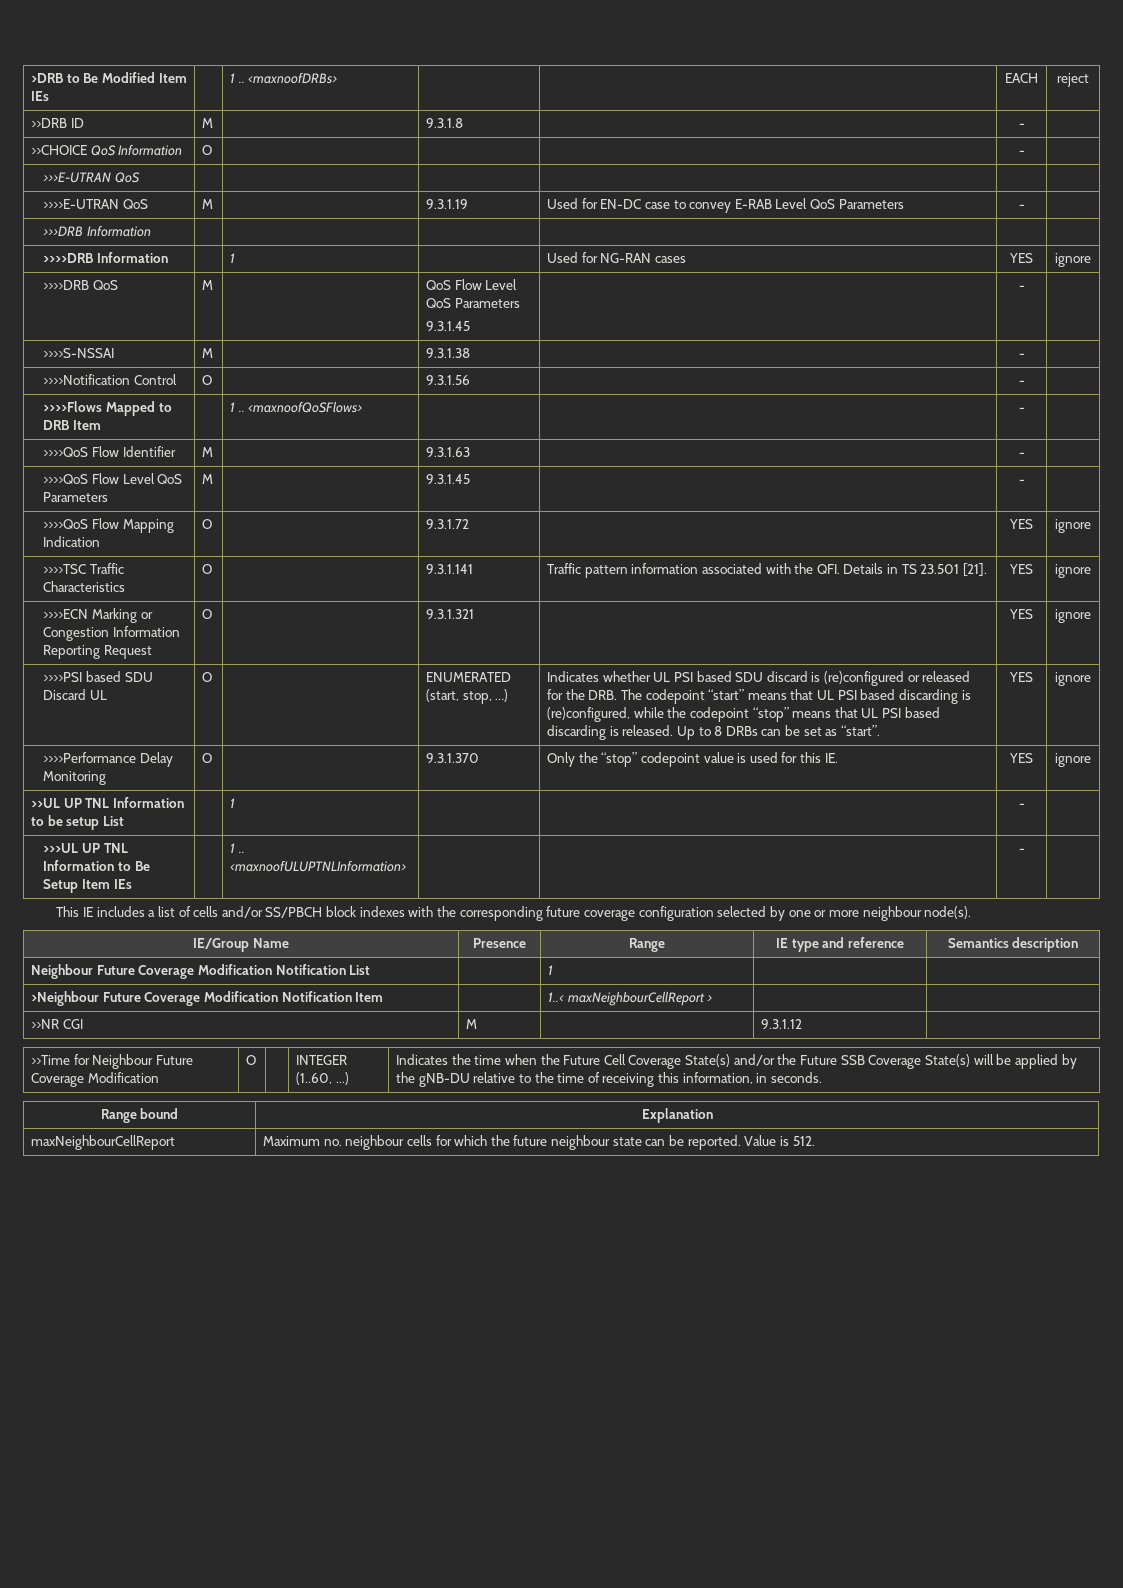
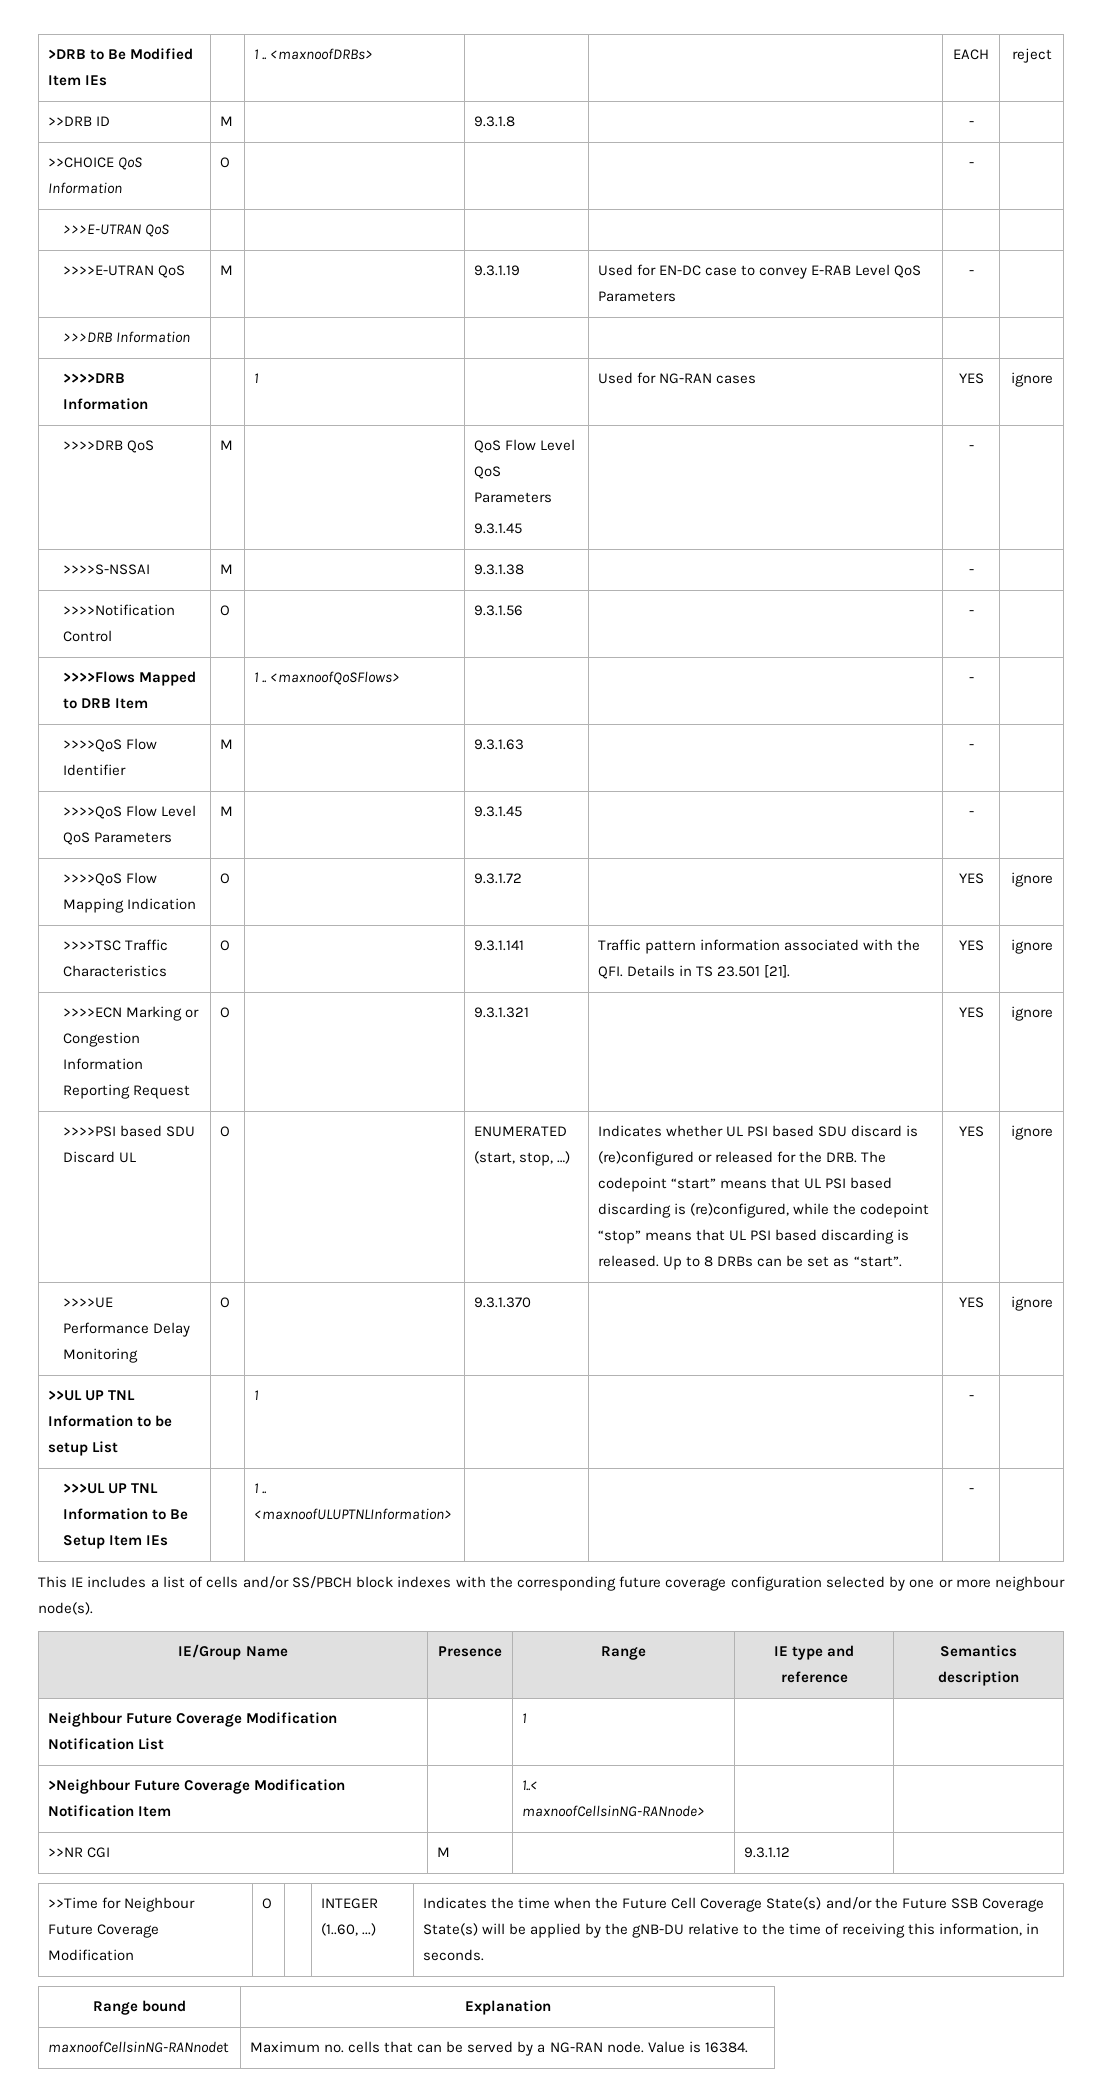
[43,752,137,763] >>>>Performance -> [63,1297,114,1308] [63,1322,150,1334] >>>>UE Performance
[546,752,838,767] Only the “stop” codepoint value is used for this IE. -> (532, 1302) none
[567,991,713,1006] maxNeighbourCellReport > -> [522,1805,706,1817] maxnoofCellsinNG-RANnode>
[30,1135,175,1150] maxNeighbourCellReport -> [48,2041,230,2053] maxnoofCellsinNG-RANnodet
[345,1135,741,1150] neighbour cells for which the future neighbour state can be reported. -> [348,2041,644,2056] cells that can be served by a NG-RAN node.
[792,1136,815,1146] 512. -> [704,2042,748,2053] 16384.

